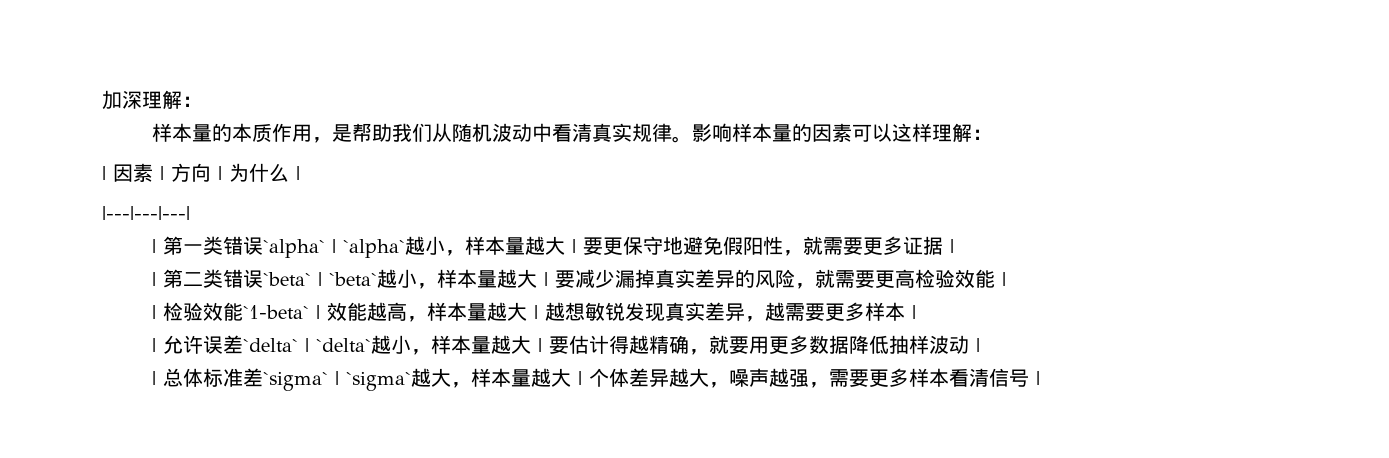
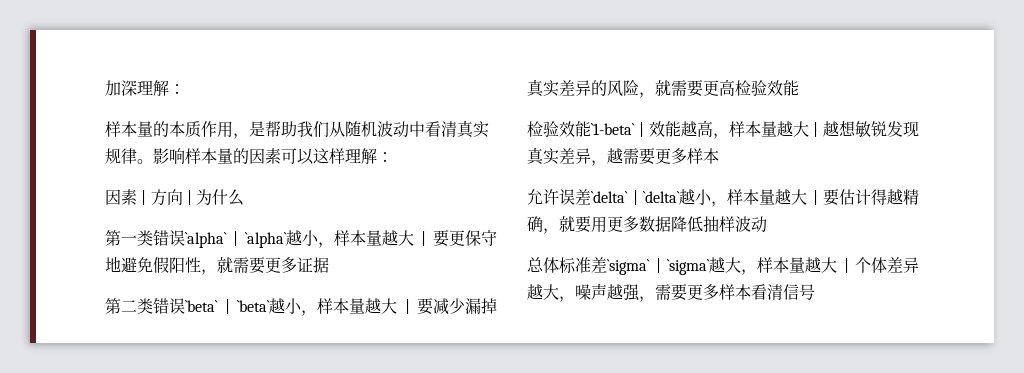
[102,166,106,180] | -> (393, 157) none
[296,166,300,180] [102,206,190,220] [151,239,156,253] | // |---|---|---| // | -> (245, 197) //
[949,239,954,253] [151,272,156,286] | // | -> (329, 265) //
[1001,272,1006,286] [151,305,156,319] | // | -> (799, 88) //
[911,305,916,319] [151,338,156,352] | // | -> (719, 156) //
[975,338,980,352] [151,371,156,385] | // | -> (767, 224) //
[1035,371,1040,385] | -> (815, 292) none

